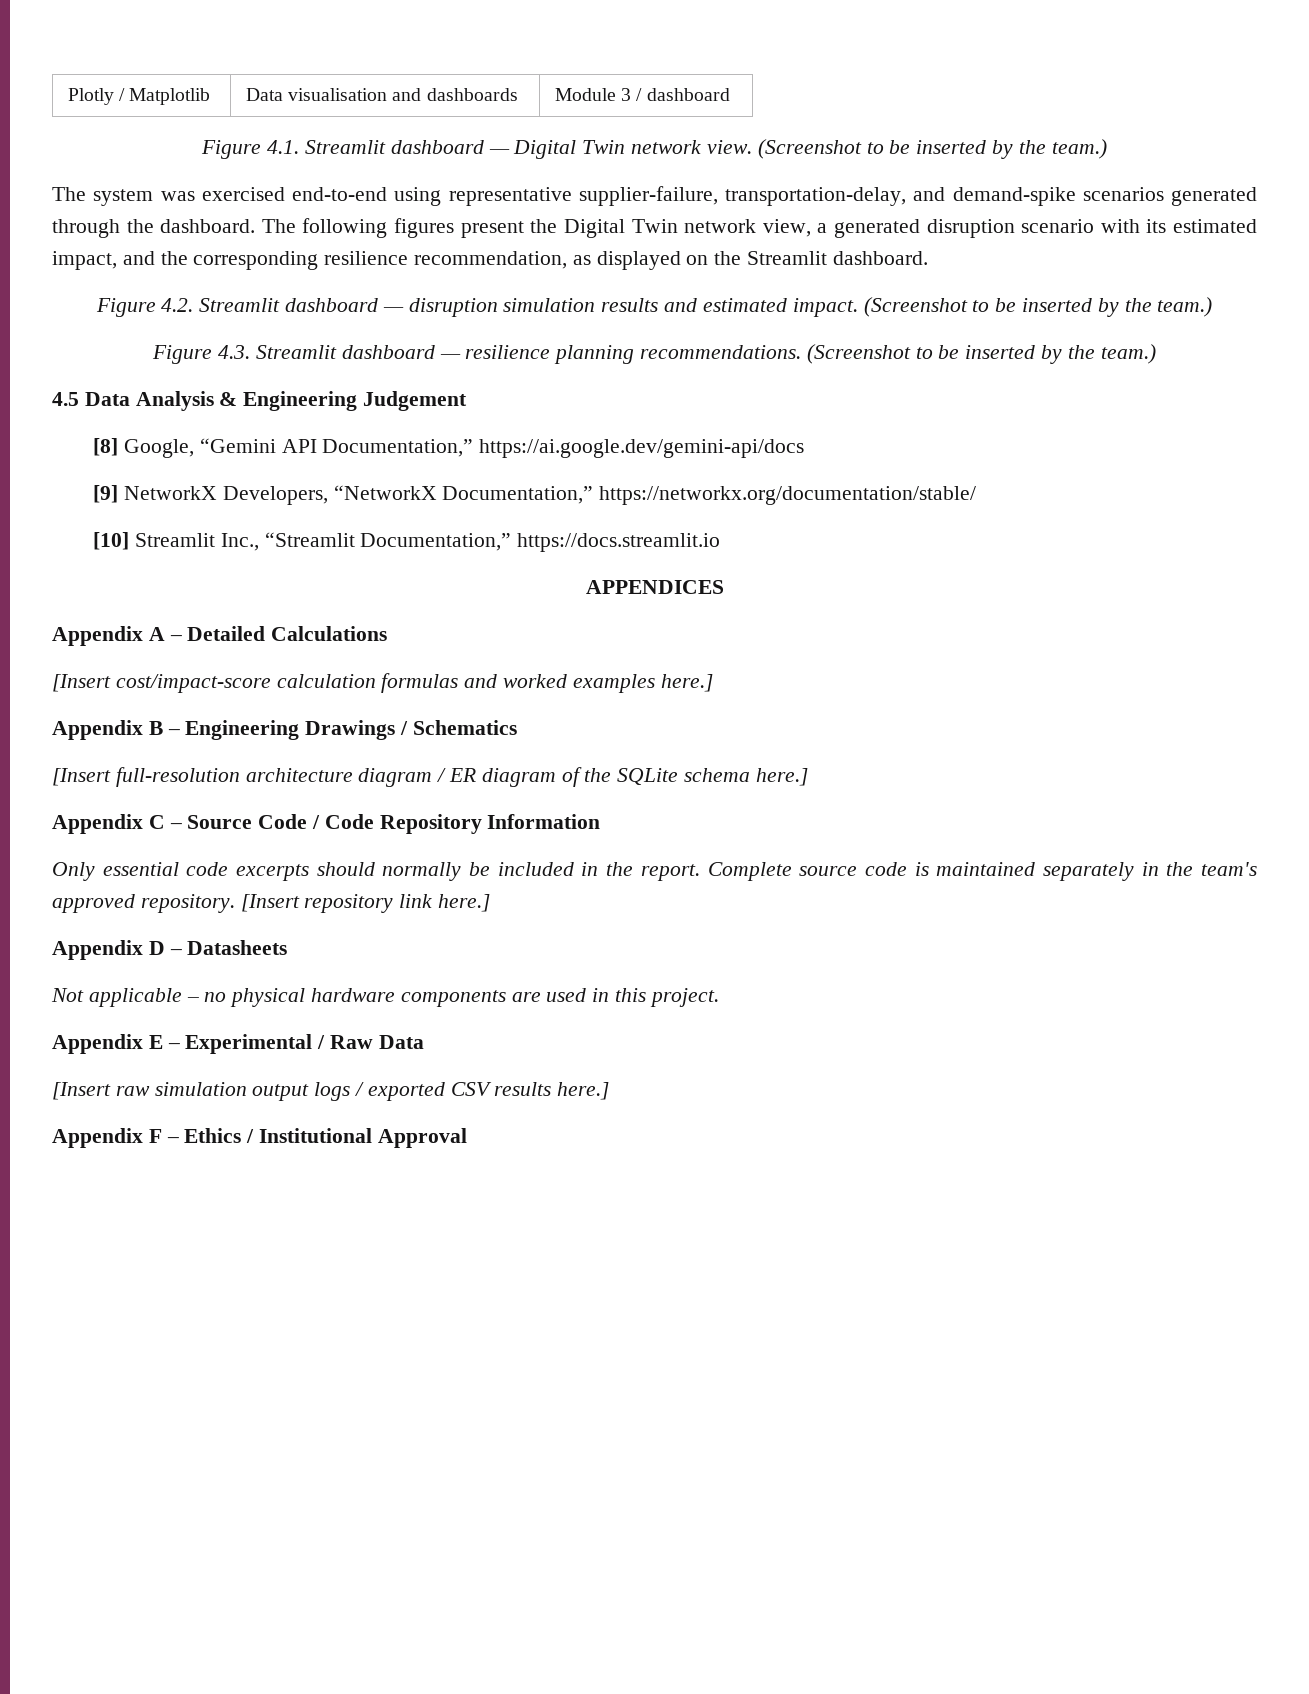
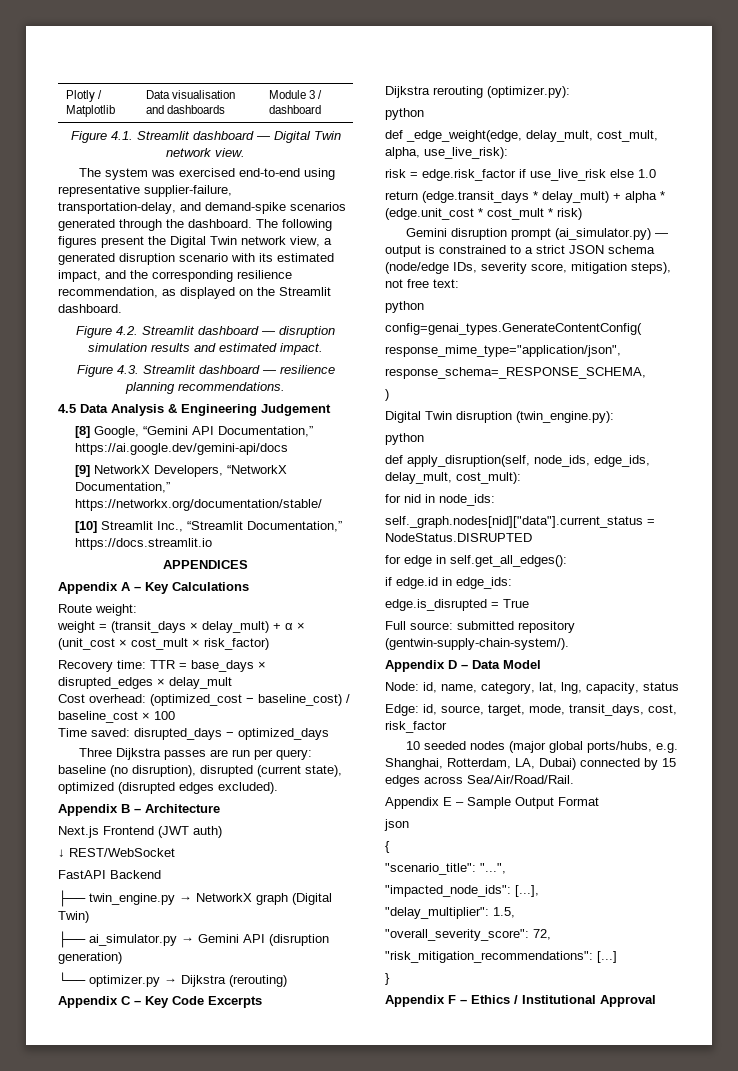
[757,139,1107,159] (Screenshot to be inserted by the team.) -> (245, 152) none
[863,297,1213,317] (Screenshot to be inserted by the team.) -> (323, 349) none
[806,344,1156,364] (Screenshot to be inserted by the team.) -> (285, 386) none
[187,626,266,641] Detailed -> [145,582,169,594] Key
[52,673,713,693] [52,720,517,740] [52,767,808,787] [52,814,601,834] [52,862,1258,881] [52,894,491,913] [52,940,288,960] [51,988,719,1007] [52,1034,424,1054] [52,1082,610,1101] [Insert cost/impact-score calculation formulas and worked examples here.] // Appendix B – Engineering Drawings / Schematics // [Insert full-resolution architecture diagram / ER diagram of the SQLite schema here.] // Appendix C – Source Code / Code Repository Information // Only essential code excerpts should normally be included in the report. Complete source code is maintained separately in the team's approved repository. [Insert repository link here.] // Appendix D – Datasheets // Not applicable – no physical hardware components are used in this project. // Appendix E – Experimental / Raw Data // [Insert raw simulation output logs / exported CSV results here.] -> [58,604,137,616] [57,621,305,633] [58,638,269,650] [58,660,266,672] [58,677,232,689] [58,694,350,706] [58,711,175,723] [58,728,329,740] [79,748,313,760] [58,765,342,777] [58,782,278,794] [58,804,220,816] [58,826,222,838] [58,848,175,857] [58,870,161,879] [58,890,332,907] [58,911,89,923] [58,931,329,948] [58,952,122,964] [58,972,287,987] [58,996,262,1008] [385,86,570,98] [385,108,424,120] [385,130,658,142] [385,147,508,159] [385,169,656,181] [385,191,665,203] [385,208,582,220] [406,228,669,240] [385,245,655,257] [385,262,671,274] [385,279,459,288] [385,301,424,313] [385,323,642,335] [385,345,621,357] [385,367,646,379] [385,389,389,401] [385,411,614,423] [385,433,424,445] [385,455,650,467] [385,472,521,484] [385,494,495,506] [385,516,655,528] [385,533,532,542] [385,555,567,567] [385,577,512,589] [385,599,529,611] [385,621,575,633] [385,638,569,650] [385,660,541,672] [385,682,679,694] [385,704,677,716] [385,721,447,733] [406,741,679,753] [385,758,676,770] [385,775,574,787] [385,797,599,809] [384,819,409,831] [385,841,390,853] [385,863,506,875] [385,885,539,897] [385,907,515,919] [385,929,551,941] [385,951,617,963] [385,973,390,985] Route weight: // weight = (transit_days × delay_mult) + α × (unit_cost × cost_mult × risk_factor) // Recovery time: TTR = base_days × disrupted_edges × delay_mult // Cost overhead: (optimized_cost − baseline_cost) / baseline_cost × 100 // Time saved: disrupted_days − optimized_days // Three Dijkstra passes are run per query: baseline (no disruption), disrupted (current state), optimized (disrupted edges excluded). // Appendix B – Architecture // Next.js Frontend (JWT auth) // ↓ REST/WebSocket // FastAPI Backend // ├── twin_engine.py → NetworkX graph (Digital Twin) // ├── ai_simulator.py → Gemini API (disruption generation) // └── optimizer.py → Dijkstra (rerouting) // Appendix C – Key Code Excerpts // Dijkstra rerouting (optimizer.py): // python // def _edge_weight(edge, delay_mult, cost_mult, alpha, use_live_risk): // risk = edge.risk_factor if use_live_risk else 1.0 // return (edge.transit_days * delay_mult) + alpha * (edge.unit_cost * cost_mult * risk) // Gemini disruption prompt (ai_simulator.py) — output is constrained to a strict JSON schema (node/edge IDs, severity score, mitigation steps), not free text: // python // config=genai_types.GenerateContentConfig( // response_mime_type="application/json", // response_schema=_RESPONSE_SCHEMA, // ) // Digital Twin disruption (twin_engine.py): // python // def apply_disruption(self, node_ids, edge_ids, delay_mult, cost_mult): // for nid in node_ids: // self._graph.nodes[nid]["data"].current_status = NodeStatus.DISRUPTED // for edge in self.get_all_edges(): // if edge.id in edge_ids: // edge.is_disrupted = True // Full source: submitted repository (gentwin-supply-chain-system/). // Appendix D – Data Model // Node: id, name, category, lat, lng, capacity, status // Edge: id, source, target, mode, transit_days, cost, risk_factor // 10 seeded nodes (major global ports/hubs, e.g. Shanghai, Rotterdam, LA, Dubai) connected by 15 edges across Sea/Air/Road/Rail. // Appendix E – Sample Output Format // json // { // "scenario_title": "...", // "impacted_node_ids": [...], // "delay_multiplier": 1.5, // "overall_severity_score": 72, // "risk_mitigation_recommendations": [...] // }

